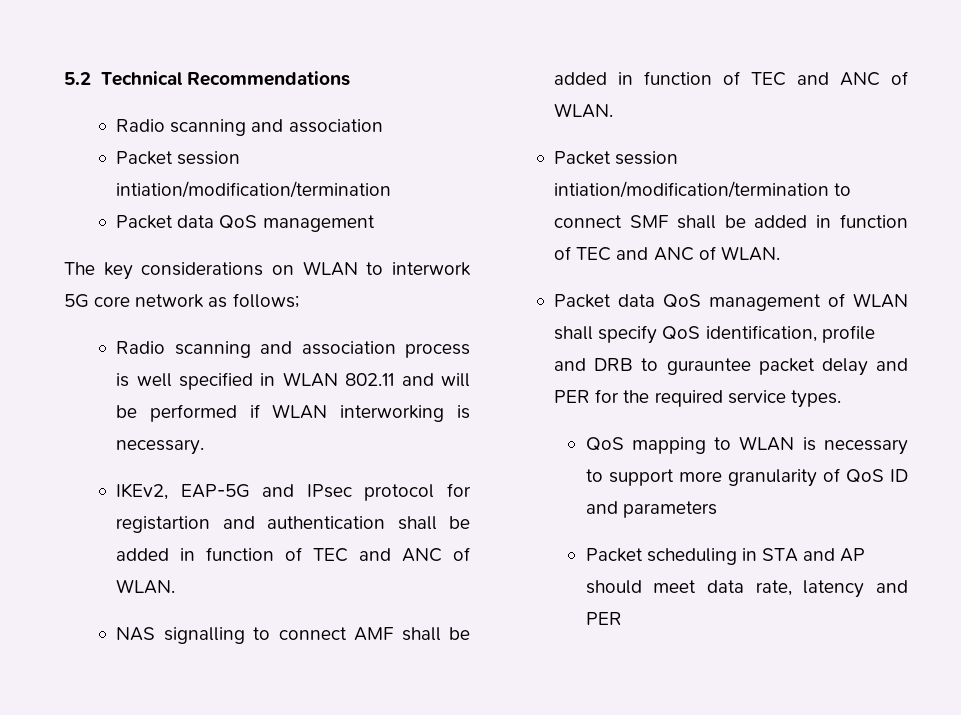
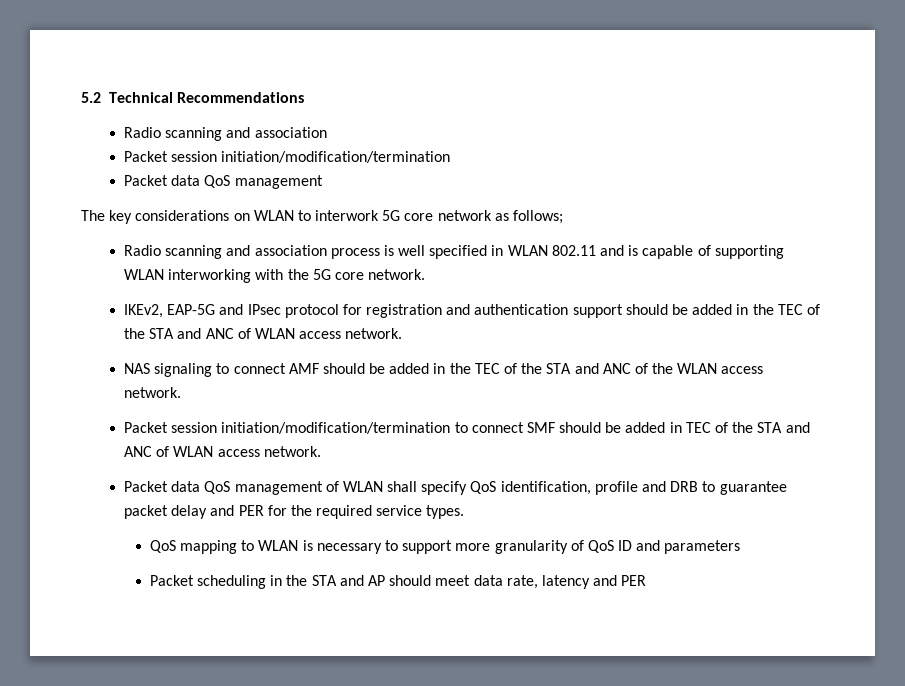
[116,181,392,198] intiation/modification/termination -> [221,151,451,163] initiation/modification/termination
[441,373,470,387] [116,404,471,422] [116,439,205,455] will be performed if WLAN interworking is necessary. -> [628,245,784,259] [123,269,426,283] is capable of supporting WLAN interworking with the 5G core network.
[116,516,211,533] registartion -> [366,304,443,318] registration
[397,516,471,530] [116,547,470,562] [116,579,176,594] shall be added in function of TEC and ANC of WLAN. -> [572,304,820,318] [123,328,403,339] support should be added in the TEC of the STA and ANC of WLAN access network.
[163,627,245,644] signalling -> [154,363,213,377] signaling
[401,627,470,641] [554,71,908,86] [554,103,614,118] [554,151,679,165] [554,181,830,198] shall be added in function of TEC and ANC of WLAN. // Packet session intiation/modification/termination -> [322,363,764,374] [123,387,181,398] [123,422,451,434] should be added in the TEC of the STA and ANC of the WLAN access network. // Packet session initiation/modification/termination
[676,214,908,229] [554,246,780,261] shall be added in function of TEC and ANC of WLAN. -> [559,422,810,433] [123,446,321,457] should be added in TEC of the STA and ANC of WLAN access network.
[666,358,751,375] gurauntee -> [719,481,787,495] guarantee
(757, 554) none -> [286,575,308,586] the

